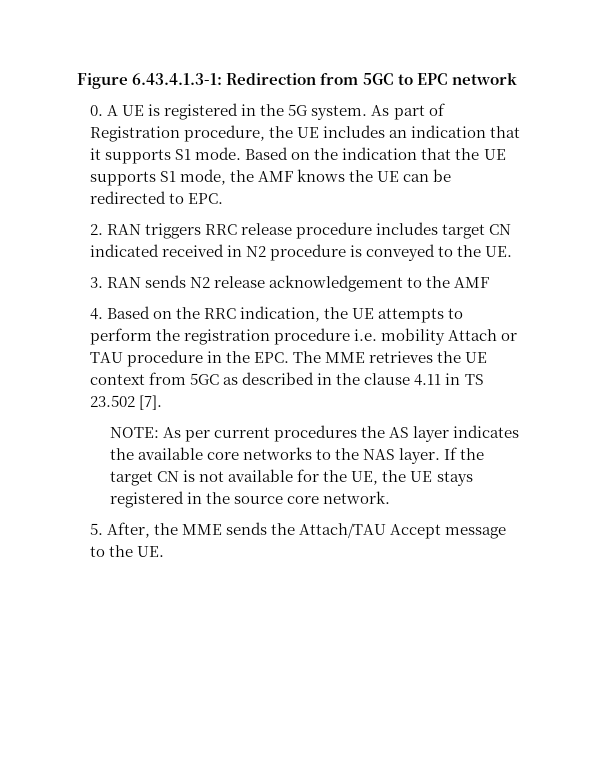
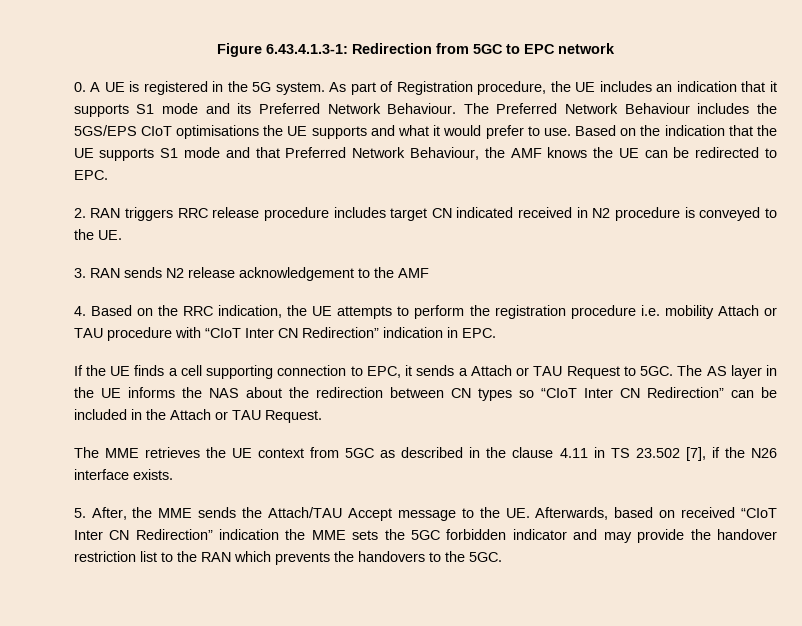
[195,147,242,160] mode. -> [161,103,777,114] [73,125,571,139] mode and its Preferred Network Behaviour. The Preferred Network Behaviour includes the 5GS/EPS CIoT optimisations the UE supports and what it would prefer to use.
[180,169,227,185] mode, -> [184,147,479,160] mode and that Preferred Network Behaviour,
[207,351,290,363] in the EPC. -> [174,327,496,338] [73,365,777,379] [73,387,778,401] [73,409,322,423] with “CIoT Inter CN Redirection” indication in EPC. // If the UE finds a cell supporting connection to EPC, it sends a Attach or TAU Request to 5GC. The AS layer in the UE informs the NAS about the redirection between CN types so “CIoT Inter CN Redirection” can be included in the Attach or TAU Request. //
[139,395,163,410] [110,425,520,442] [110,447,485,464] [110,469,473,486] [110,491,391,508] [7]. // NOTE: As per current procedures the AS layer indicates the available core networks to the NAS layer. If the target CN is not available for the UE, the UE stays registered in the source core network. -> [685,447,777,461] [73,469,173,480] [7], if the N26 interface exists.
(165, 551) none -> [535,507,777,520] [73,529,777,543] [73,551,502,565] Afterwards, based on received “CIoT Inter CN Redirection” indication the MME sets the 5GC forbidden indicator and may provide the handover restriction list to the RAN which prevents the handovers to the 5GC.

